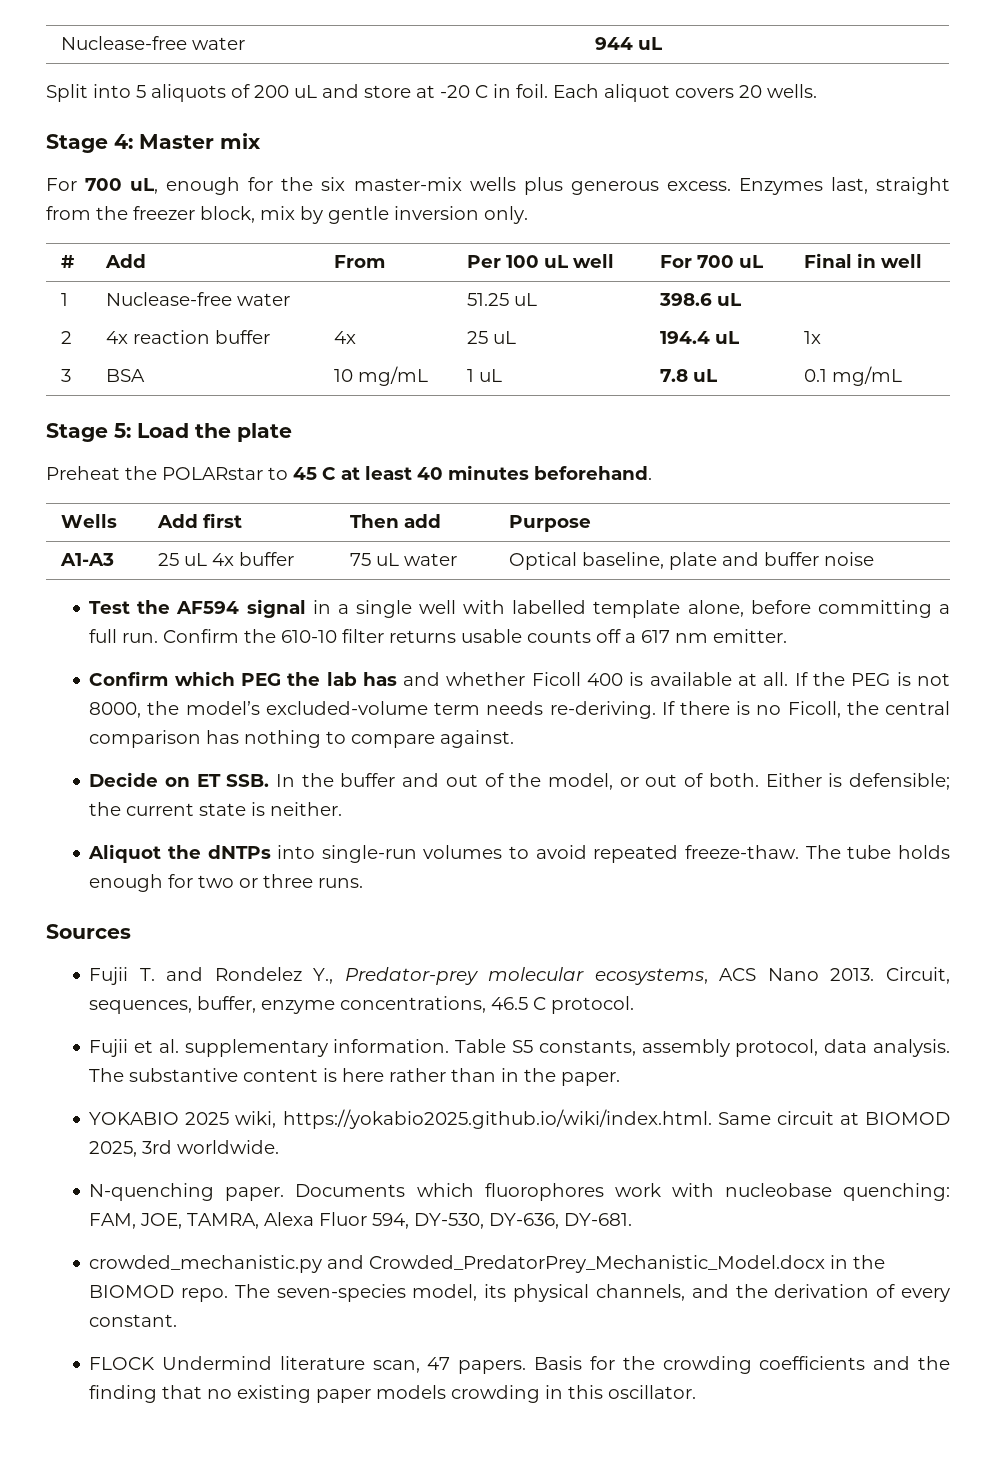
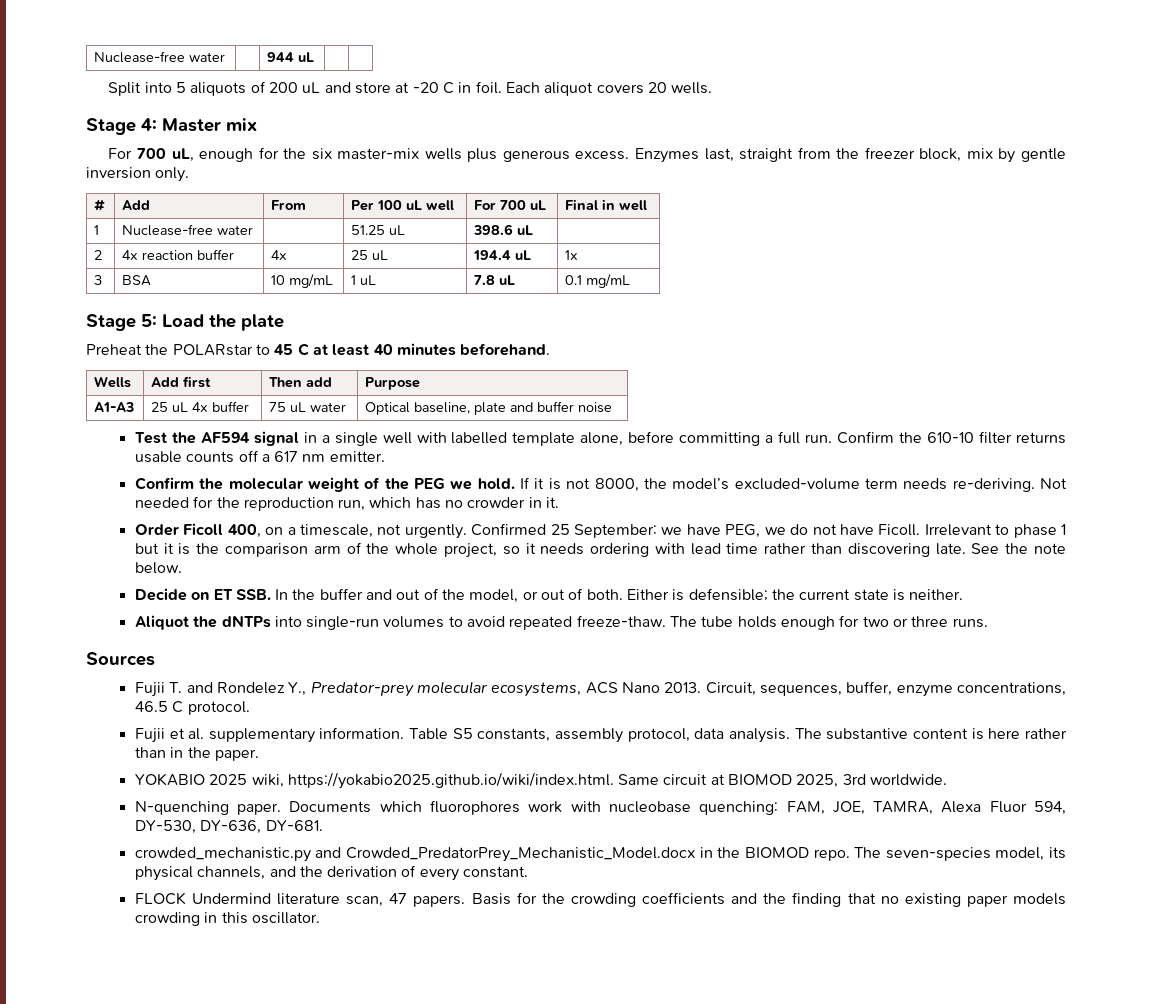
[174,671,891,686] which PEG the lab has and whether Ficoll 400 is available at all. If the PEG -> [199,477,545,492] the molecular weight of the PEG we hold. If it
[661,701,951,718] [89,730,515,748] If there is no Ficoll, the central comparison has nothing to compare against. -> [1040,478,1068,489] [134,496,560,511] [134,523,1067,539] [134,542,1067,558] [134,562,182,574] Not needed for the reproduction run, which has no crowder in it. // Order Ficoll 400, on a timescale, not urgently. Confirmed 25 September: we have PEG, we do not have Ficoll. Irrelevant to phase 1 but it is the comparison arm of the whole project, so it needs ordering with lead time rather than discovering late. See the note below.

